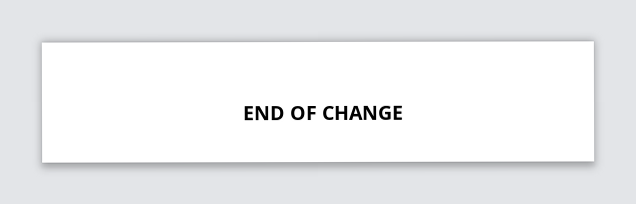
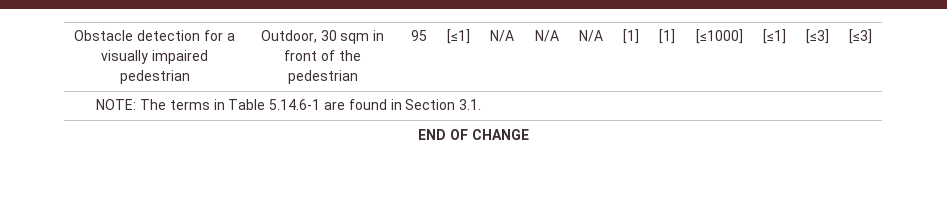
(243, 113) none -> [74,30,235,41] [101,50,208,64] [119,70,190,84] [260,30,385,44] [284,50,361,61] [287,70,358,84] [410,30,427,41] [446,29,470,44] [490,30,514,42] [534,30,559,42] [578,30,603,42] [622,29,639,44] [659,29,675,44] [695,29,743,44] [762,29,786,44] [805,29,829,44] [848,29,872,44] [96,99,482,110] Obstacle detection for a visually impaired pedestrian | Outdoor, 30 sqm in front of the pedestrian | 95 | [≤1] | N/A | N/A | N/A | [1] | [1] | [≤1000] | [≤1] | [≤3] | [≤3] // NOTE: The terms in Table 5.14.6-1 are found in Section 3.1. //

